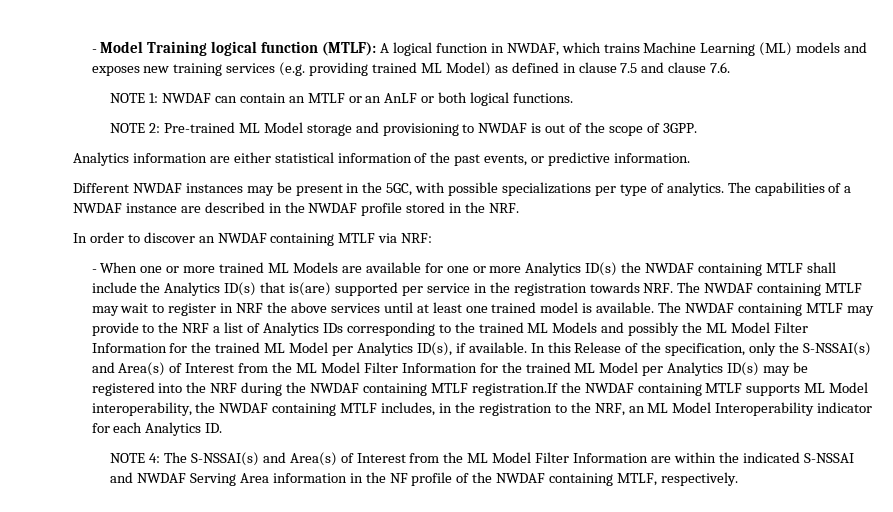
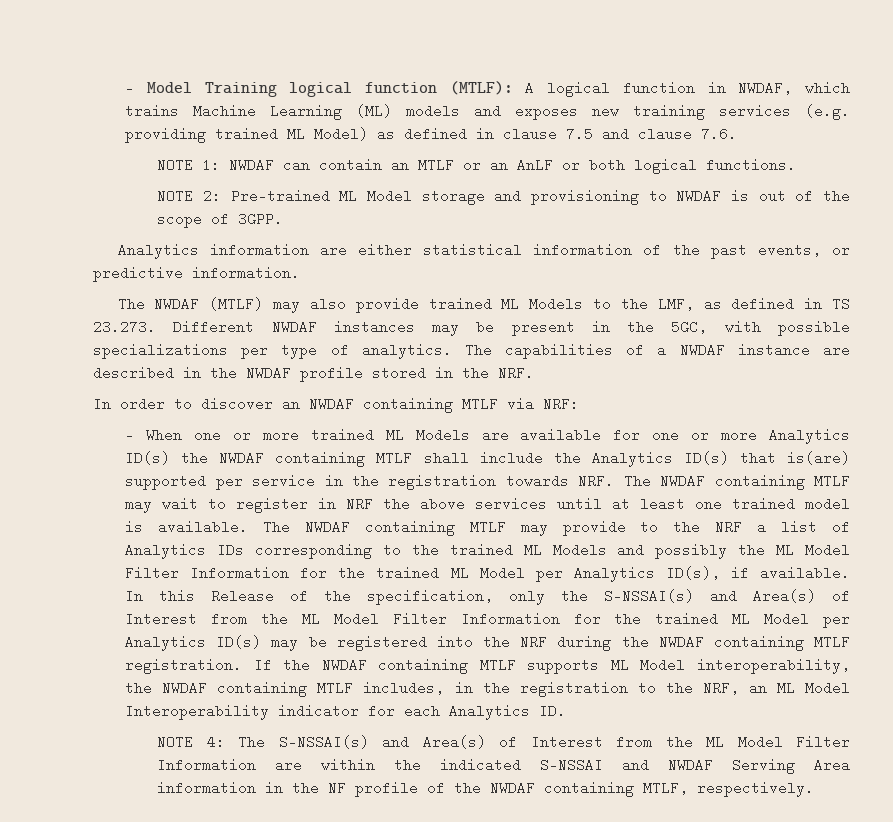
(690, 158) none -> [117,297,850,313] [93,320,156,334] The NWDAF (MTLF) may also provide trained ML Models to the LMF, as defined in TS 23.273.
[471,383,558,396] registration.If -> [125,658,272,674] registration. If

